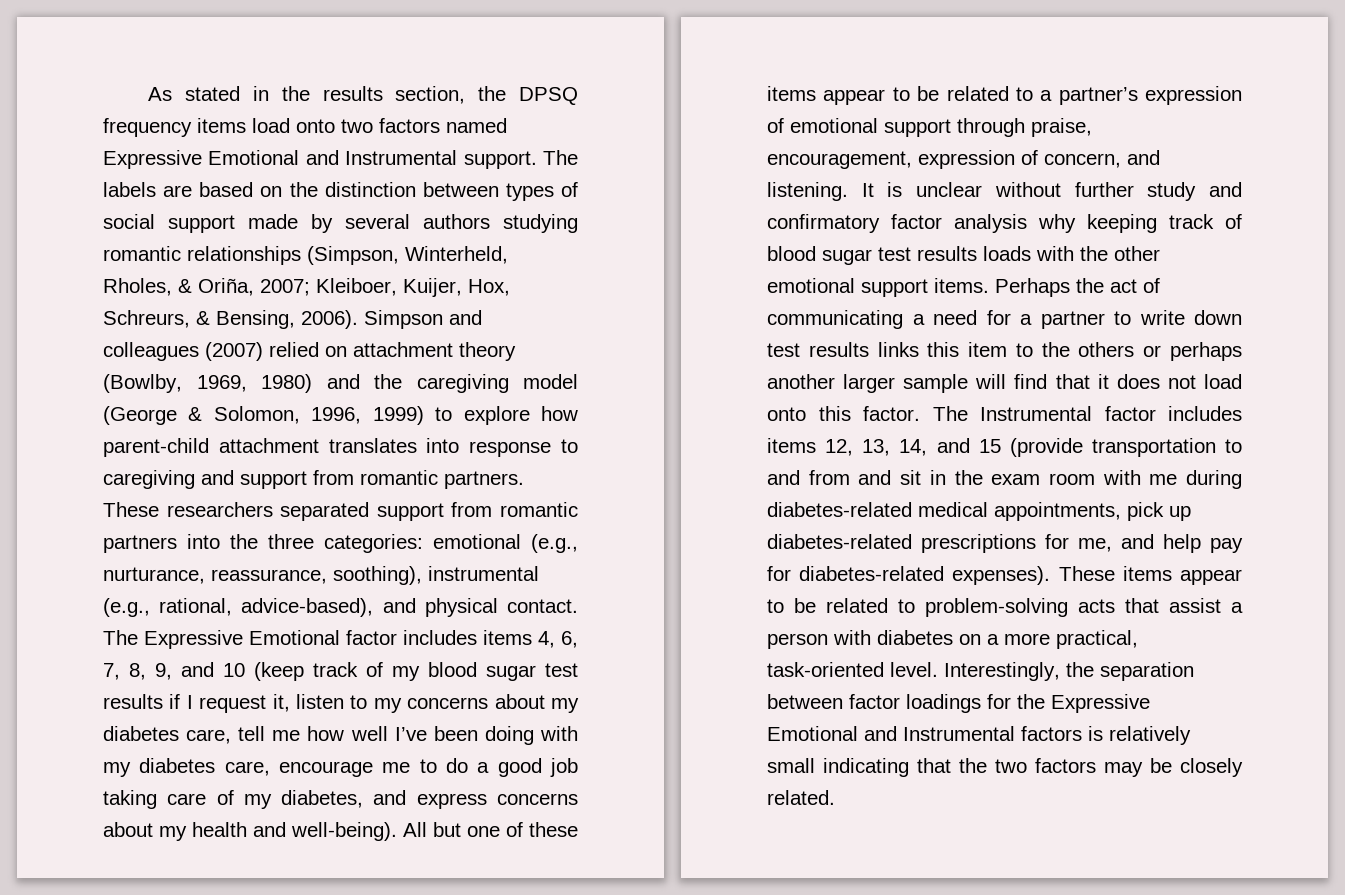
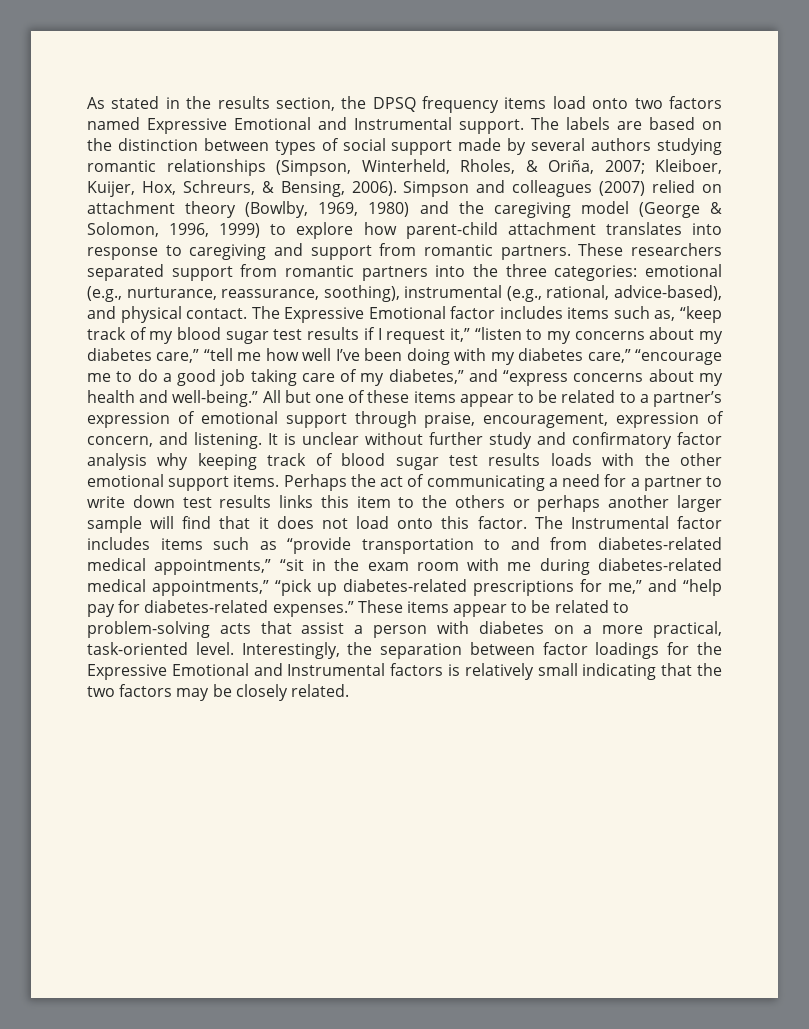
[538,631,578,648] [103,662,304,681] 4, 6, 7, 8, 9, and 10 (keep -> [613,306,722,323] such as, “keep
[272,694,344,712] it, listen -> [449,327,522,342] it,” “listen
[186,726,266,744] care, tell -> [156,348,233,363] care,” “tell
[224,761,373,777] care, encourage -> [587,349,722,365] care,” “encourage
[281,790,487,809] diabetes, and express -> [388,369,569,386] diabetes,” and “express
[291,822,397,841] well-being). -> [172,390,259,407] well-being.”
[825,438,1242,457] [767,470,922,485] 12, 13, 14, and 15 (provide transportation to and from and sit -> [213,537,722,554] [87,558,304,575] such as “provide transportation to and from diabetes-related medical appointments,” “sit
[994,502,1164,521] appointments, pick -> [152,579,312,596] appointments,” “pick
[1078,534,1201,553] me, and help -> [608,579,722,596] me,” and “help
[952,566,1051,585] expenses). -> [272,601,354,617] expenses.”

